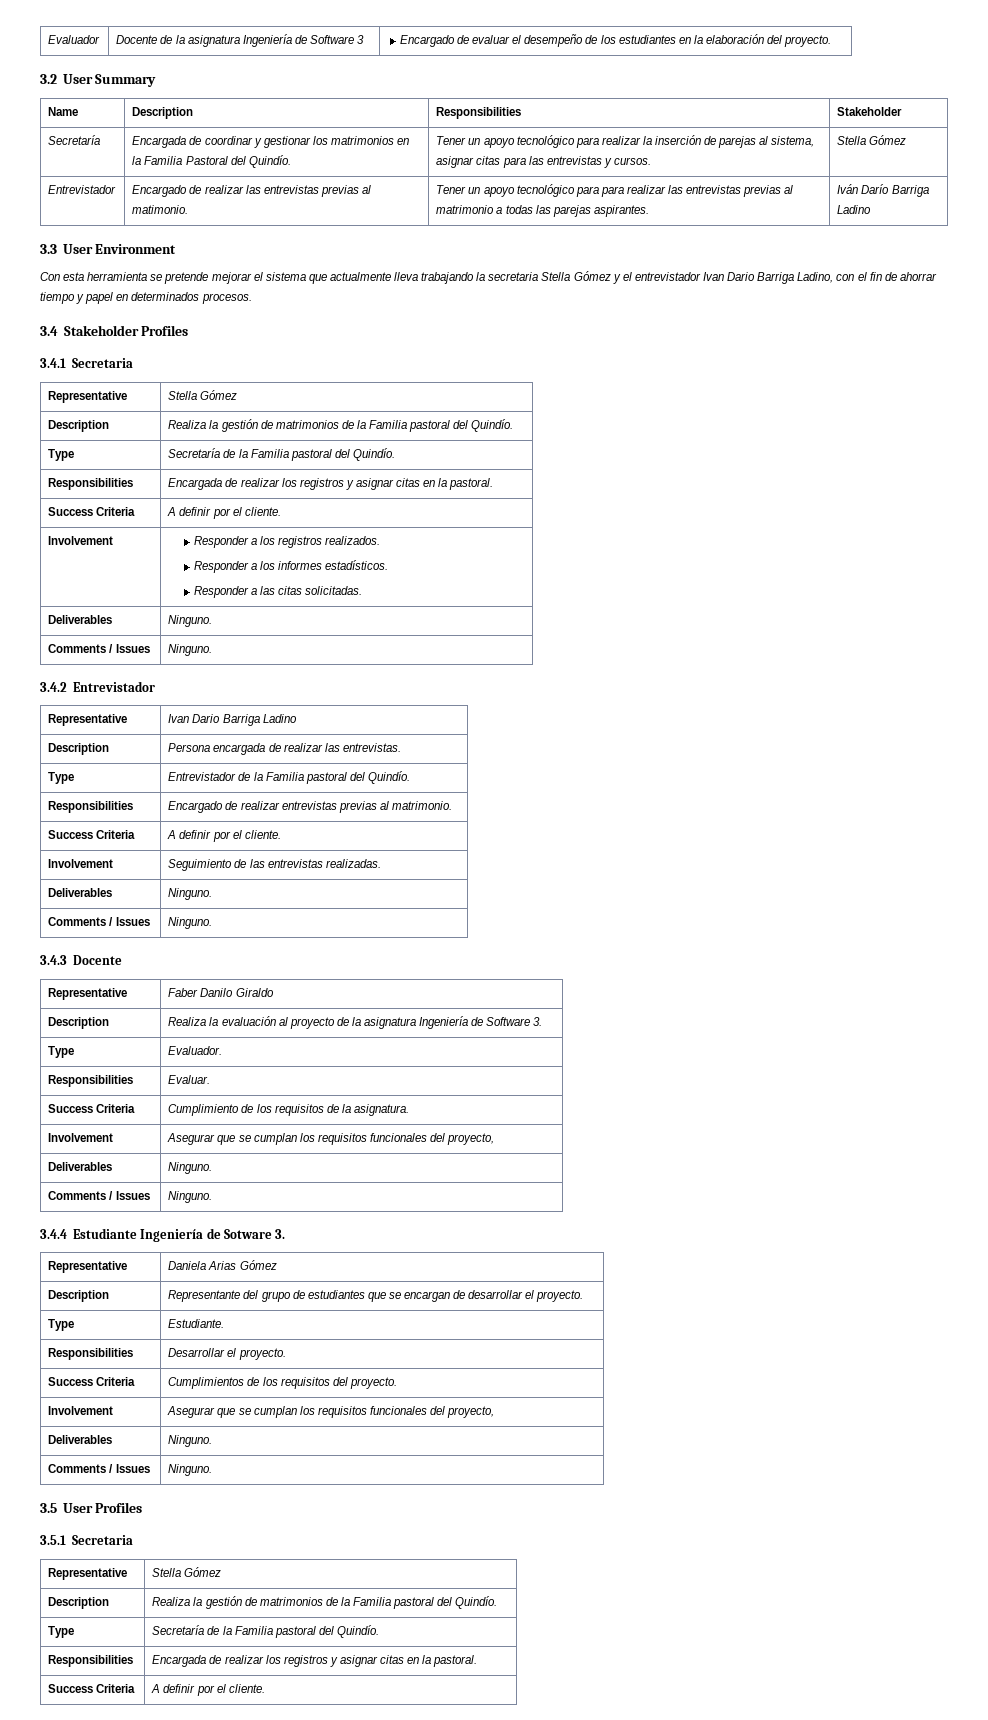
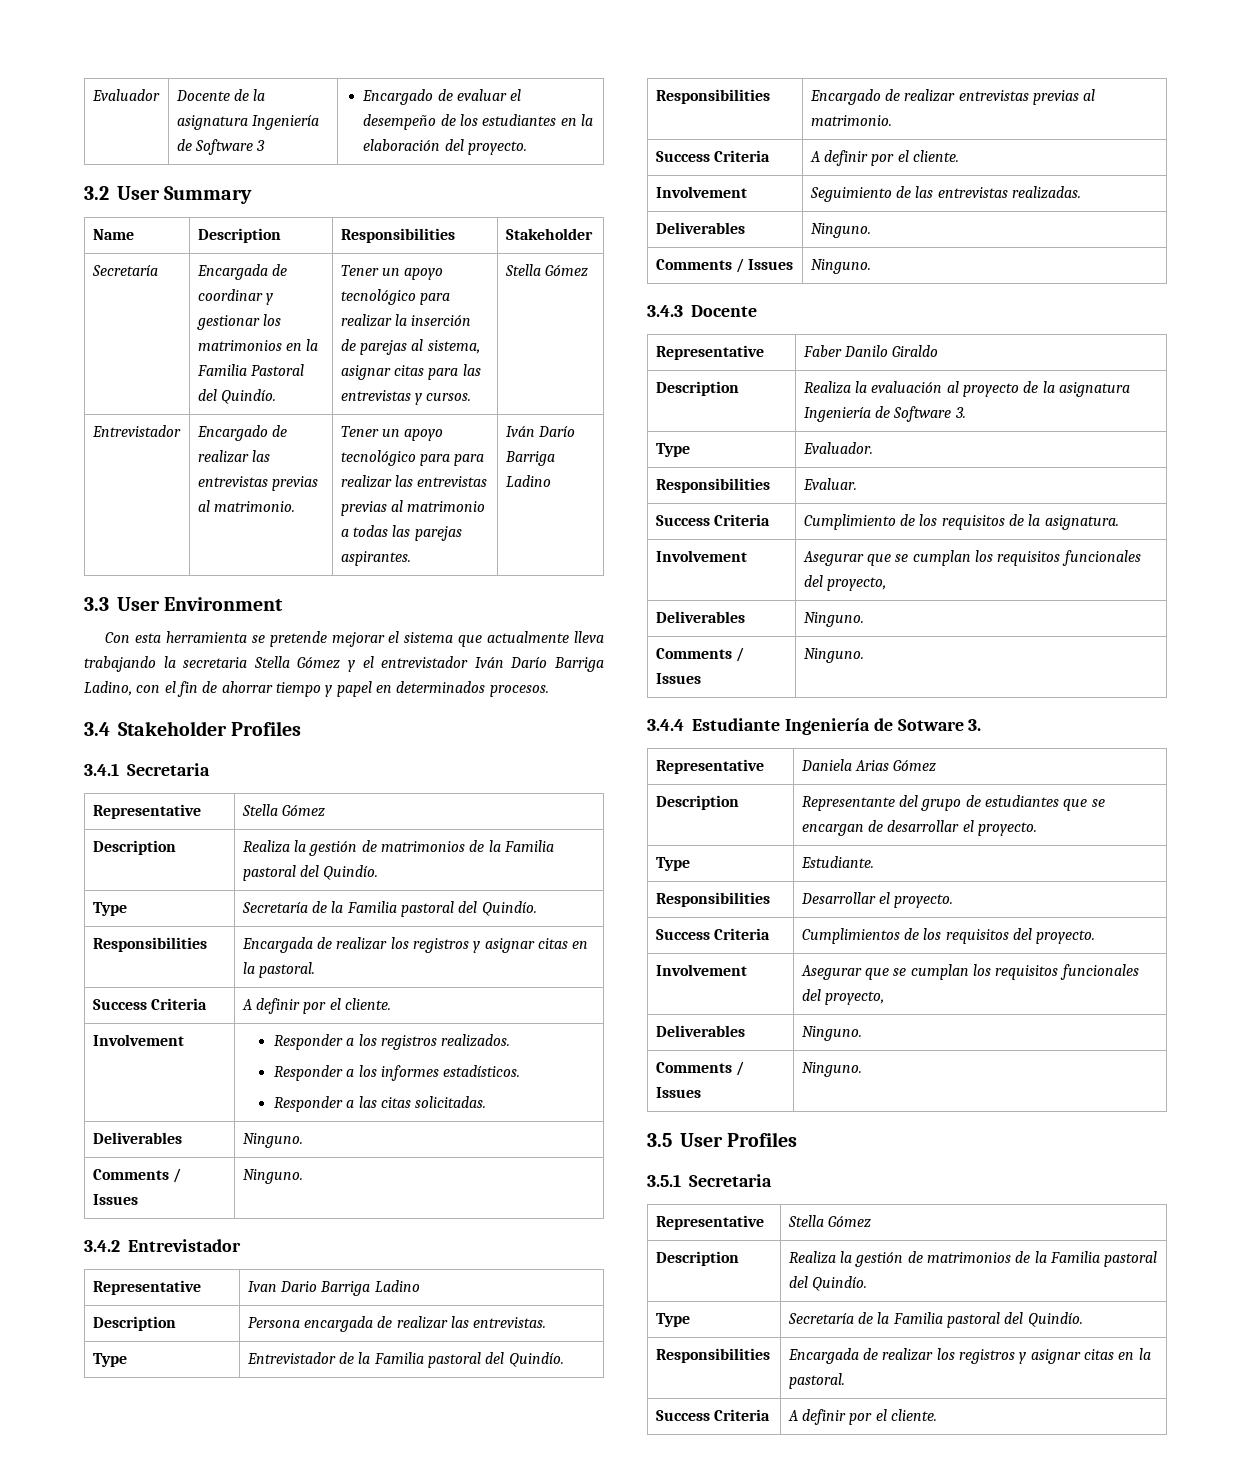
[132,205,189,214] matimonio. -> [214,501,296,512] matrimonio.
[702,272,756,281] Ivan Dario -> [474,657,548,668] Iván Darío

